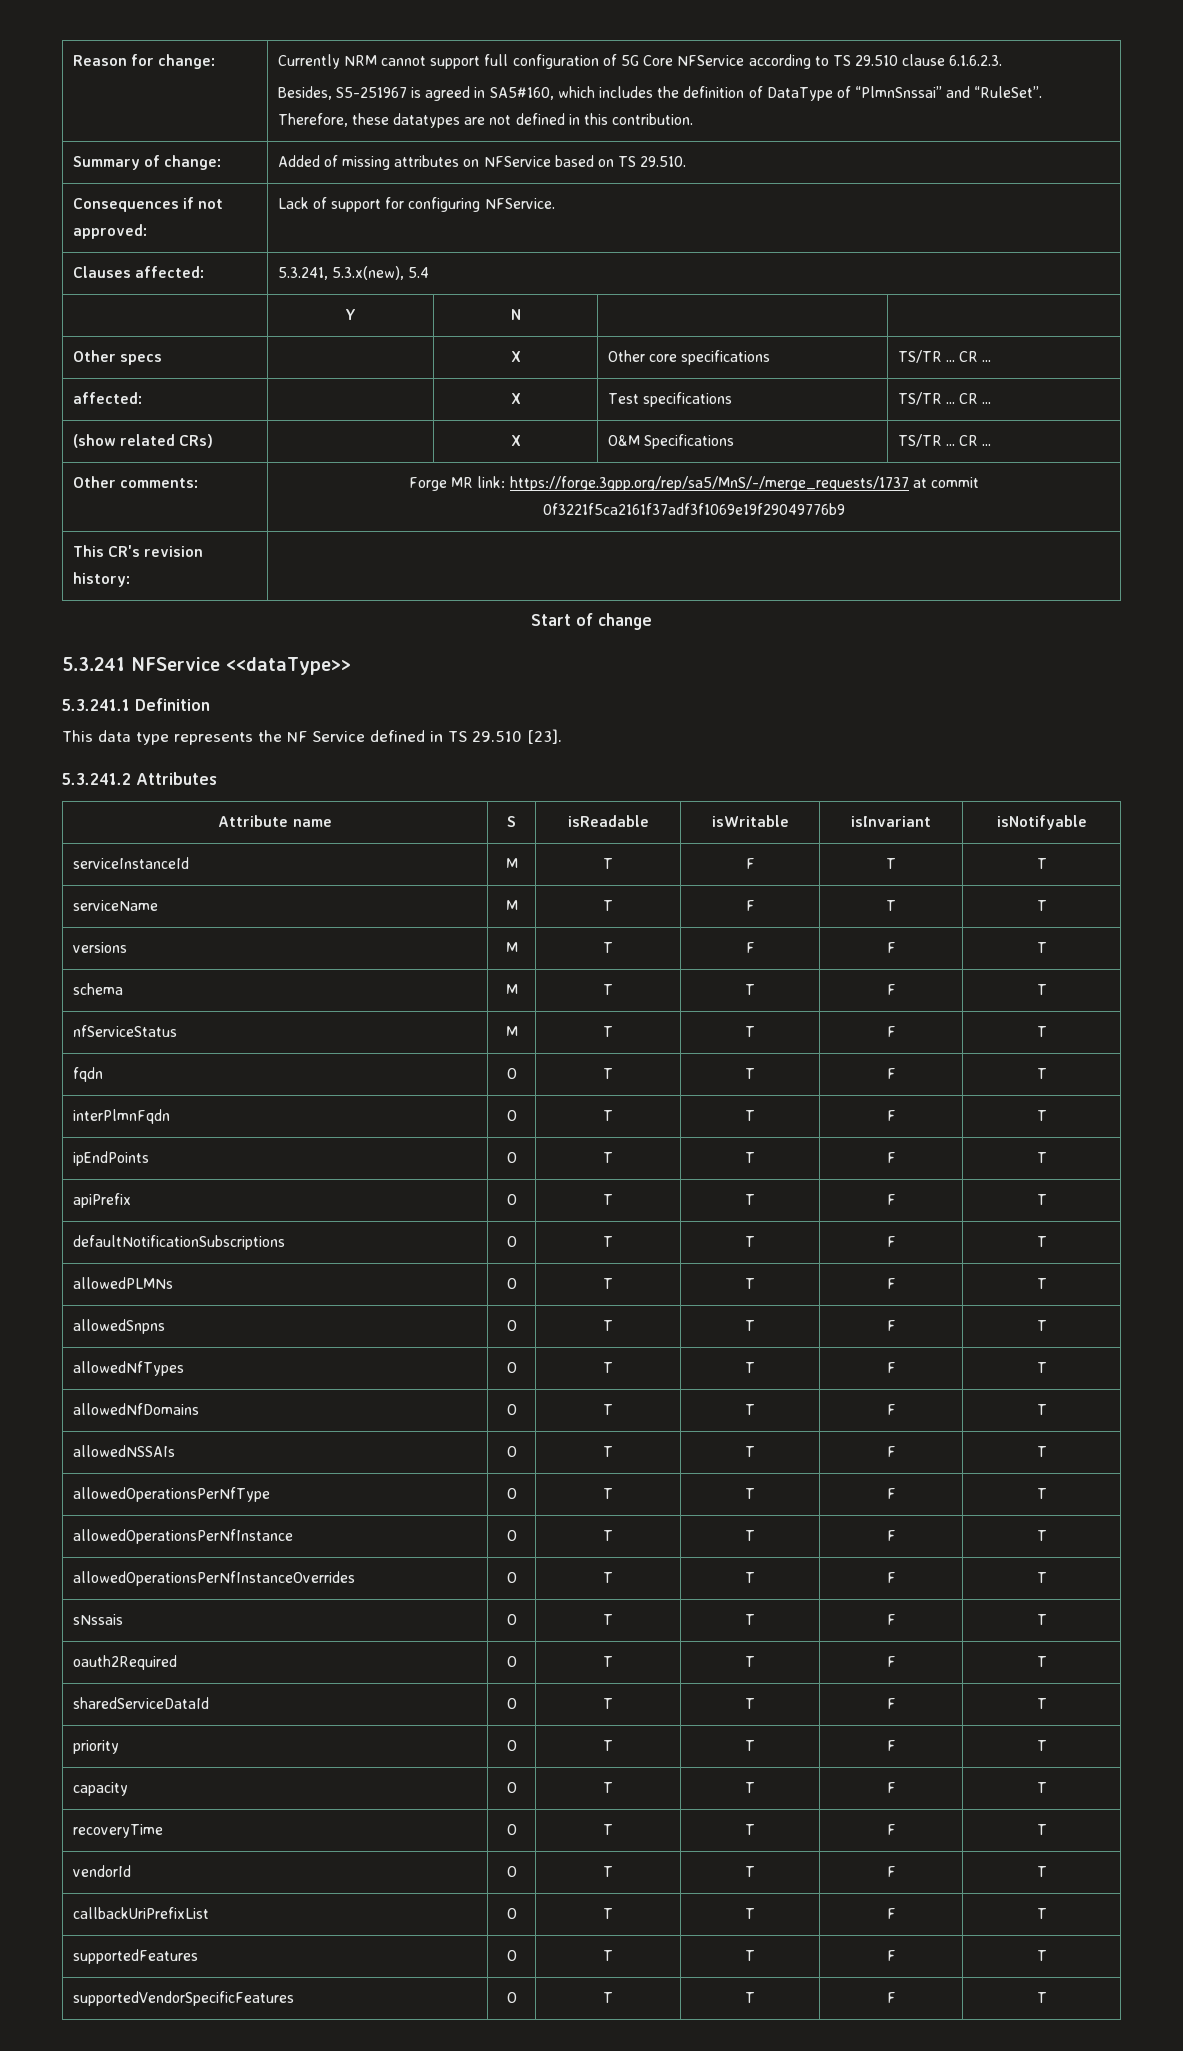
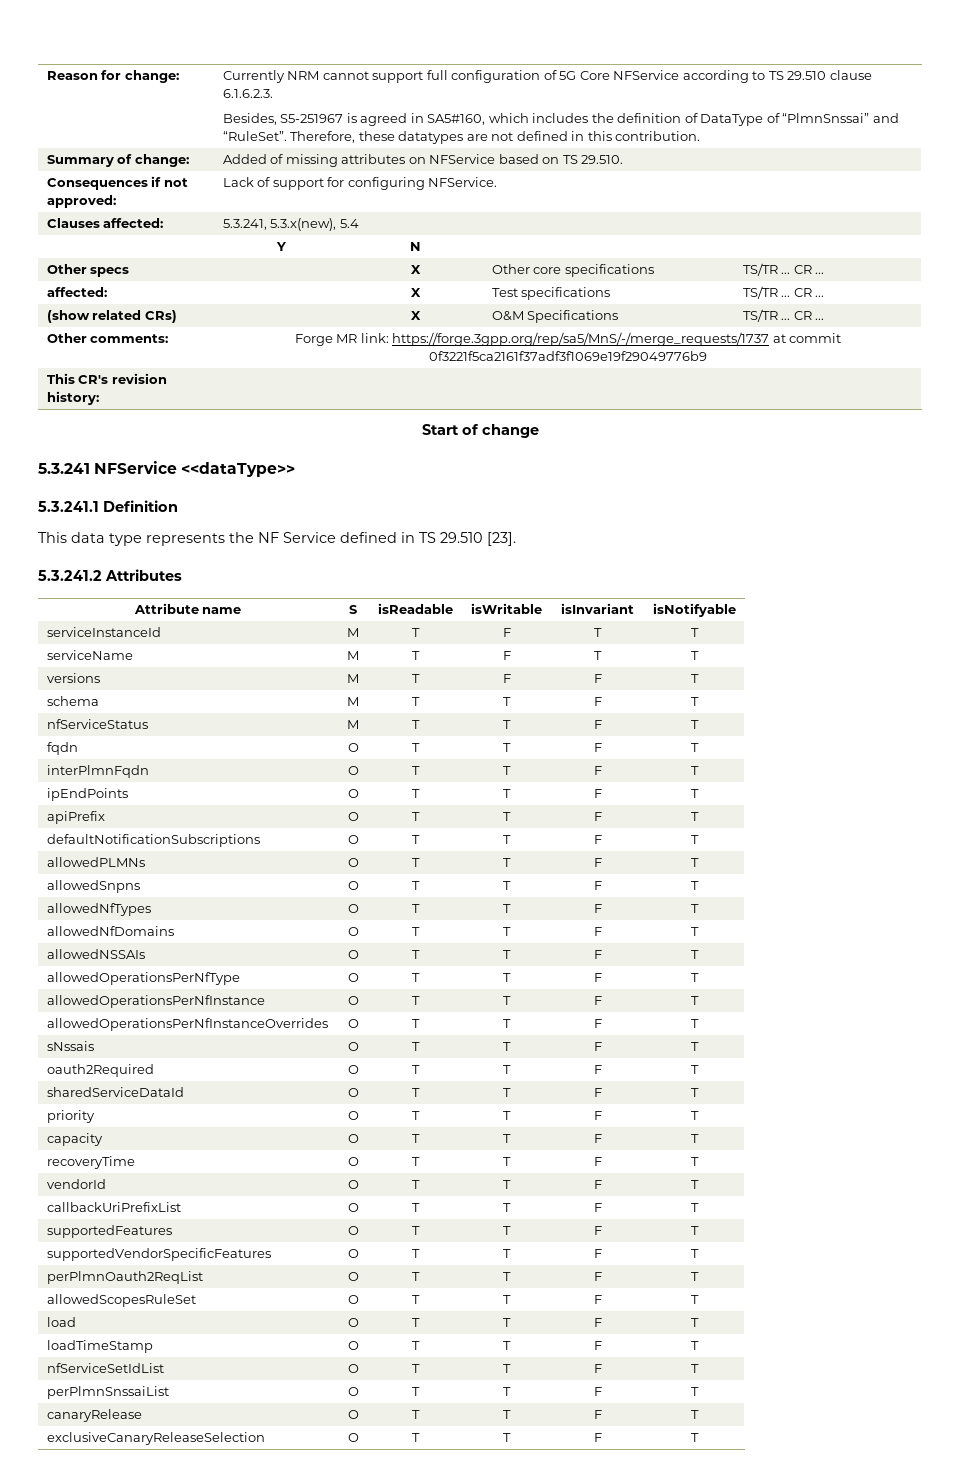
(1047, 1997) none -> [46,1271,203,1284] [347,1272,359,1281] [411,1272,420,1281] [503,1272,511,1281] [593,1272,602,1281] [690,1272,699,1281] [46,1294,196,1307] [347,1295,359,1304] [411,1295,420,1304] [503,1295,511,1304] [593,1295,602,1304] [690,1295,699,1304] [46,1317,76,1327] [347,1318,359,1327] [411,1318,420,1327] [503,1318,511,1327] [593,1318,602,1327] [690,1318,699,1327] [46,1340,153,1353] [347,1341,359,1350] [411,1341,420,1350] [503,1341,511,1350] [593,1341,602,1350] [690,1341,699,1350] [46,1363,164,1373] [347,1364,359,1373] [411,1364,420,1373] [503,1364,511,1373] [593,1364,602,1373] [690,1364,699,1373] [46,1386,169,1399] [347,1387,359,1396] [411,1387,420,1396] [503,1387,511,1396] [593,1387,602,1396] [690,1387,699,1396] [46,1409,142,1422] [347,1410,359,1419] [411,1410,420,1419] [503,1410,511,1419] [593,1410,602,1419] [690,1410,699,1419] [46,1432,265,1445] [347,1433,359,1442] [411,1433,420,1442] [503,1433,511,1442] [593,1433,602,1442] [690,1433,699,1442] // perPlmnOauth2ReqList | O | T | T | F | T // allowedScopesRuleSet | O | T | T | F | T // load | O | T | T | F | T // loadTimeStamp | O | T | T | F | T // nfServiceSetIdList | O | T | T | F | T // perPlmnSnssaiList | O | T | T | F | T // canaryRelease | O | T | T | F | T // exclusiveCanaryReleaseSelection | O | T | T | F | T

